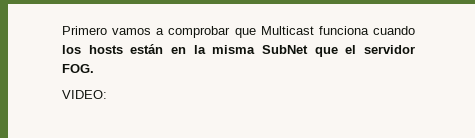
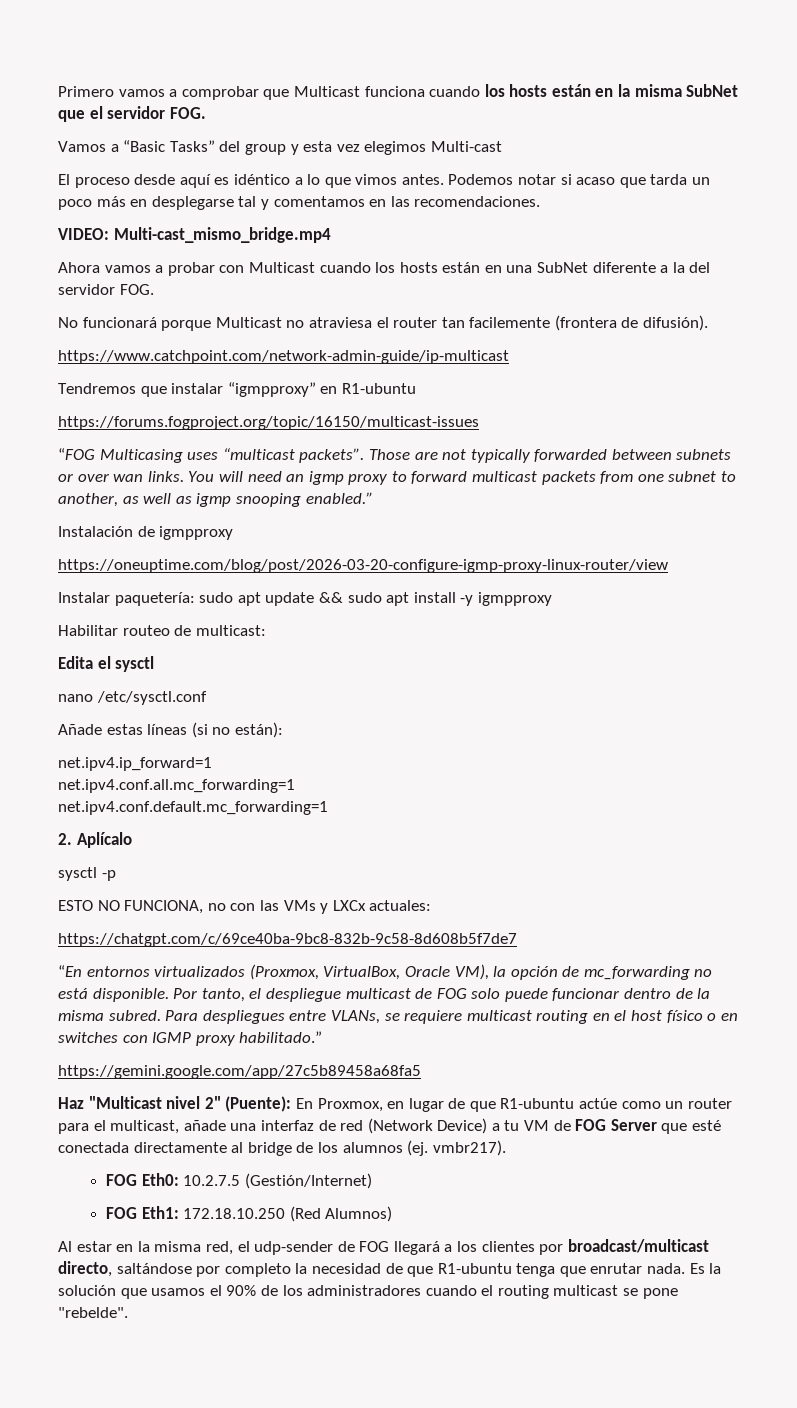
[62,90,107,99] VIDEO: -> [58,140,502,155] [58,174,711,188] [58,196,541,210] [58,227,331,243] [58,262,711,276] [58,284,154,295] [58,315,709,331] [58,350,509,364] [58,382,416,397] [58,416,479,430] [58,448,732,463] [58,471,737,485] [58,492,373,507] [58,526,234,540] [58,559,668,573] [58,592,552,606] [58,625,266,636] [58,656,155,672] [58,691,207,705] [58,722,283,738] [58,757,212,771] [58,779,295,793] [58,801,328,815] [58,832,132,848] [58,867,116,881] [58,900,432,914] [58,933,517,947] [58,964,713,980] [58,988,711,1002] [58,1010,738,1024] [58,1031,323,1046] [58,1065,421,1079] [58,1096,732,1112] [58,1118,722,1134] [58,1140,506,1156] [106,1173,372,1189] [106,1206,393,1222] [58,1239,709,1255] [58,1261,722,1277] [58,1285,678,1299] [58,1307,128,1318] Vamos a “Basic Tasks” del group y esta vez elegimos Multi-cast // El proceso desde aquí es idéntico a lo que vimos antes. Podemos notar si acaso que tarda un poco más en desplegarse tal y comentamos en las recomendaciones. // VIDEO: Multi-cast_mismo_bridge.mp4 // Ahora vamos a probar con Multicast cuando los hosts están en una SubNet diferente a la del servidor FOG. // No funcionará porque Multicast no atraviesa el router tan facilemente (frontera de difusión). // https://www.catchpoint.com/network-admin-guide/ip-multicast // Tendremos que instalar “igmpproxy” en R1-ubuntu // https://forums.fogproject.org/topic/16150/multicast-issues // “FOG Multicasing uses “multicast packets”. Those are not typically forwarded between subnets or over wan links. You will need an igmp proxy to forward multicast packets from one subnet to another, as well as igmp snooping enabled.” // Instalación de igmpproxy // https://oneuptime.com/blog/post/2026-03-20-configure-igmp-proxy-linux-router/view // Instalar paquetería: sudo apt update && sudo apt install -y igmpproxy // Habilitar routeo de multicast: // Edita el sysctl // nano /etc/sysctl.conf // Añade estas líneas (si no están): // net.ipv4.ip_forward=1 // net.ipv4.conf.all.mc_forwarding=1 // net.ipv4.conf.default.mc_forwarding=1 // 2. Aplícalo // sysctl -p // ESTO NO FUNCIONA, no con las VMs y LXCx actuales: // https://chatgpt.com/c/69ce40ba-9bc8-832b-9c58-8d608b5f7de7 // “En entornos virtualizados (Proxmox, VirtualBox, Oracle VM), la opción de mc_forwarding no está disponible. Por tanto, el despliegue multicast de FOG solo puede funcionar dentro de la misma subred. Para despliegues entre VLANs, se requiere multicast routing en el host físico o en switches con IGMP proxy habilitado.” // https://gemini.google.com/app/27c5b89458a68fa5 // Haz "Multicast nivel 2" (Puente): En Proxmox, en lugar de que R1-ubuntu actúe como un router para el multicast, añade una interfaz de red (Network Device) a tu VM de FOG Server que esté conectada directamente al bridge de los alumnos (ej. vmbr217). // FOG Eth0: 10.2.7.5 (Gestión/Internet) // FOG Eth1: 172.18.10.250 (Red Alumnos) // Al estar en la misma red, el udp-sender de FOG llegará a los clientes por broadcast/multicast directo, saltándose por completo la necesidad de que R1-ubuntu tenga que enrutar nada. Es la solución que usamos el 90% de los administradores cuando el routing multicast se pone "rebelde".

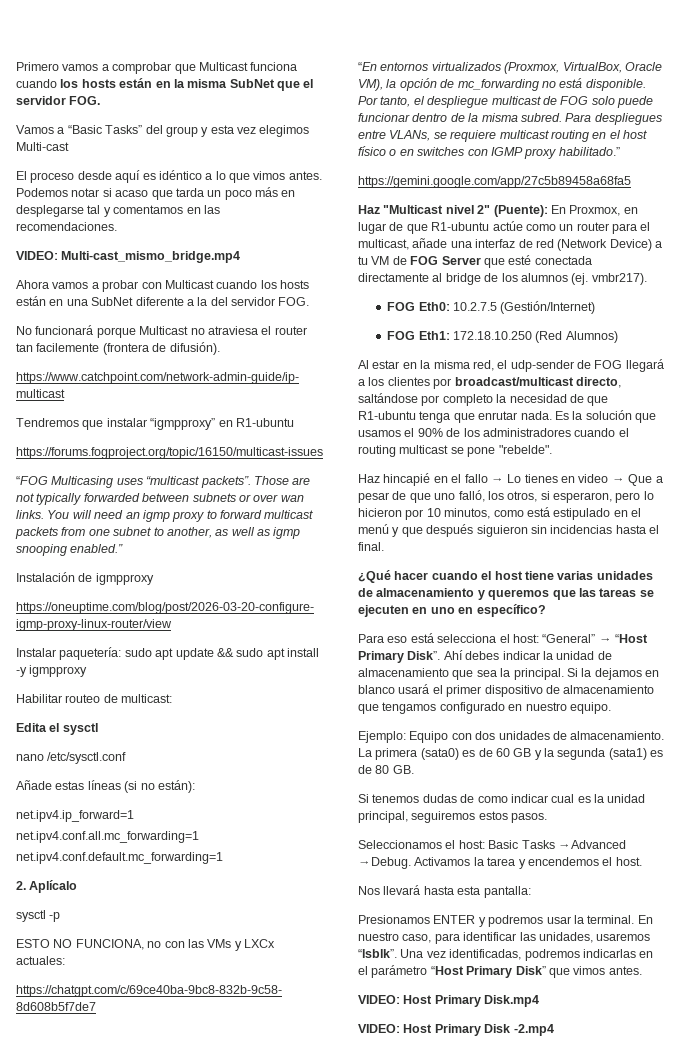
(128, 1312) none -> [358,473,663,486] [358,490,654,503] [358,507,641,520] [358,524,659,537] [358,542,384,551] [358,570,653,583] [358,588,654,600] [358,604,546,617] [358,633,648,643] [358,650,612,663] [358,668,659,680] [358,684,655,697] [358,702,611,714] [358,731,665,743] [358,748,664,760] [358,765,414,774] [358,794,646,803] [358,811,548,823] [358,840,626,849] [358,857,642,869] [358,885,531,898] [358,915,653,927] [358,932,651,944] [358,949,654,961] [358,965,642,978] [358,995,540,1007] [358,1024,554,1036] // Haz hincapié en el fallo → Lo tienes en video → Que a pesar de que uno falló, los otros, si esperaron, pero lo hicieron por 10 minutos, como está estipulado en el menú y que después siguieron sin incidencias hasta el final. // ¿Qué hacer cuando el host tiene varias unidades de almacenamiento y queremos que las tareas se ejecuten en uno en específico? // Para eso está selecciona el host: “General” → “Host Primary Disk”. Ahí debes indicar la unidad de almacenamiento que sea la principal. Si la dejamos en blanco usará el primer dispositivo de almacenamiento que tengamos configurado en nuestro equipo. // Ejemplo: Equipo con dos unidades de almacenamiento. La primera (sata0) es de 60 GB y la segunda (sata1) es de 80 GB. // Si tenemos dudas de como indicar cual es la unidad principal, seguiremos estos pasos. // Seleccionamos el host: Basic Tasks →Advanced →Debug. Activamos la tarea y encendemos el host. // Nos llevará hasta esta pantalla: // Presionamos ENTER y podremos usar la terminal. En nuestro caso, para identificar las unidades, usaremos “lsblk”. Una vez identificadas, podremos indicarlas en el parámetro “Host Primary Disk” que vimos antes. // VIDEO: Host Primary Disk.mp4 // VIDEO: Host Primary Disk -2.mp4

